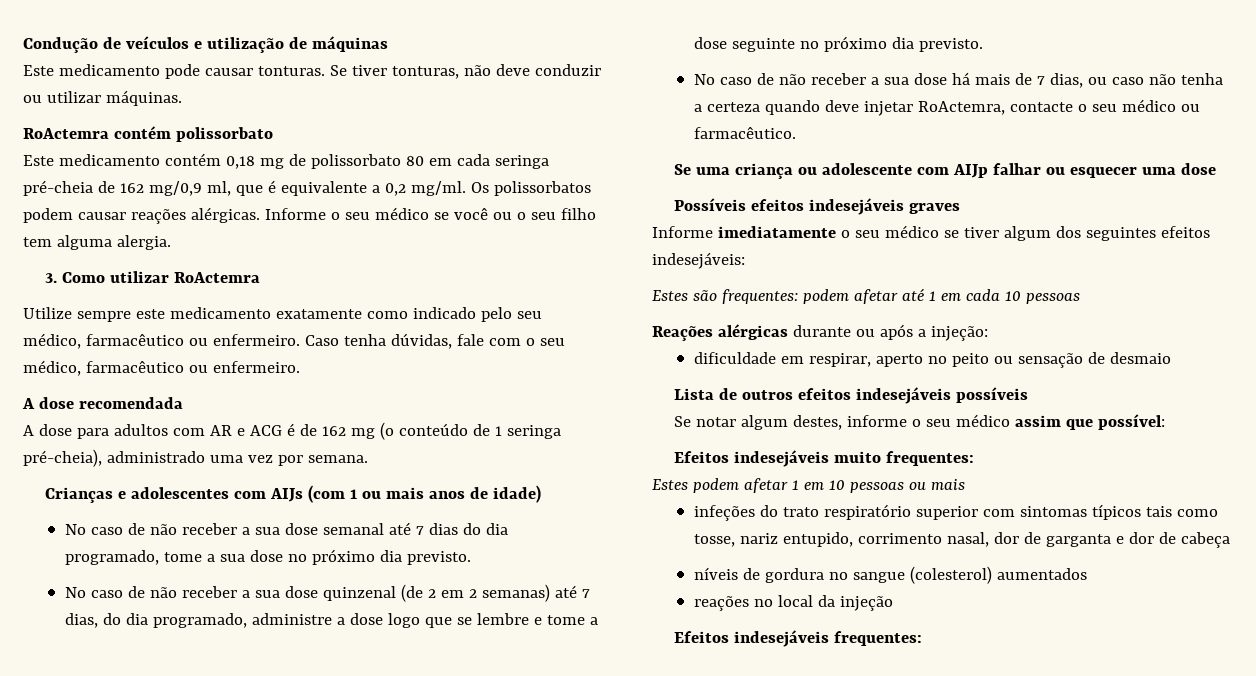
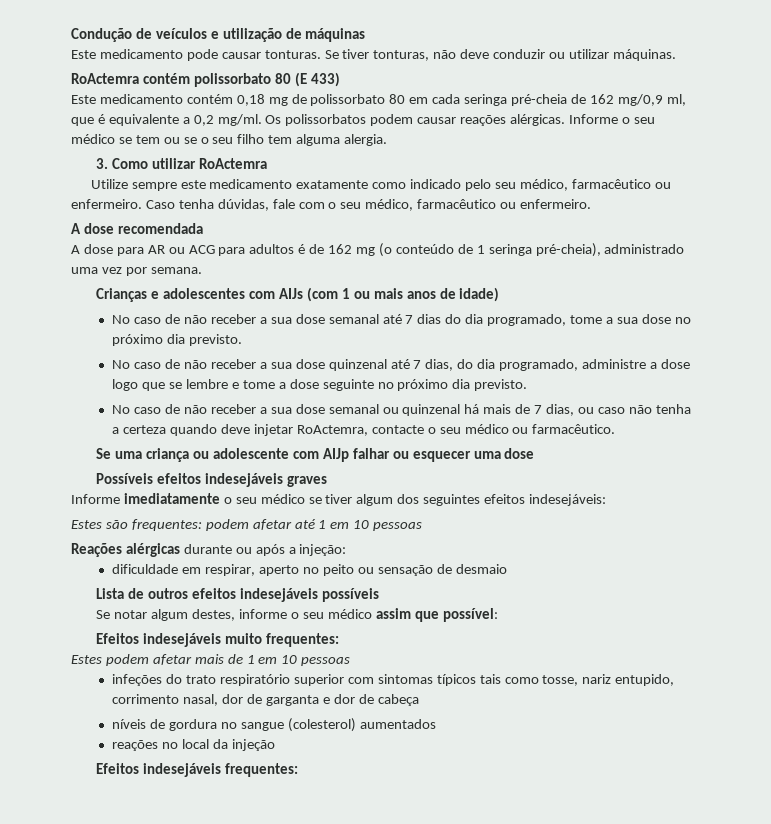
(273, 134) none -> [274,72,340,87] 80 (E 433)
[453,208,512,220] você ou -> [135,135,197,144] tem ou se
[113,424,282,436] adultos com AR e ACG -> [147,244,295,256] AR ou ACG para adultos
[400,584,550,602] (de 2 em 2 semanas) -> (387, 365) none
(947, 79) none -> [328,404,461,416] semanal ou quinzenal
[965,289,1000,301] cada -> (350, 525) none
[791,479,965,493] 1 em 10 pessoas ou mais -> [194,654,351,666] mais de 1 em 10 pessoas

